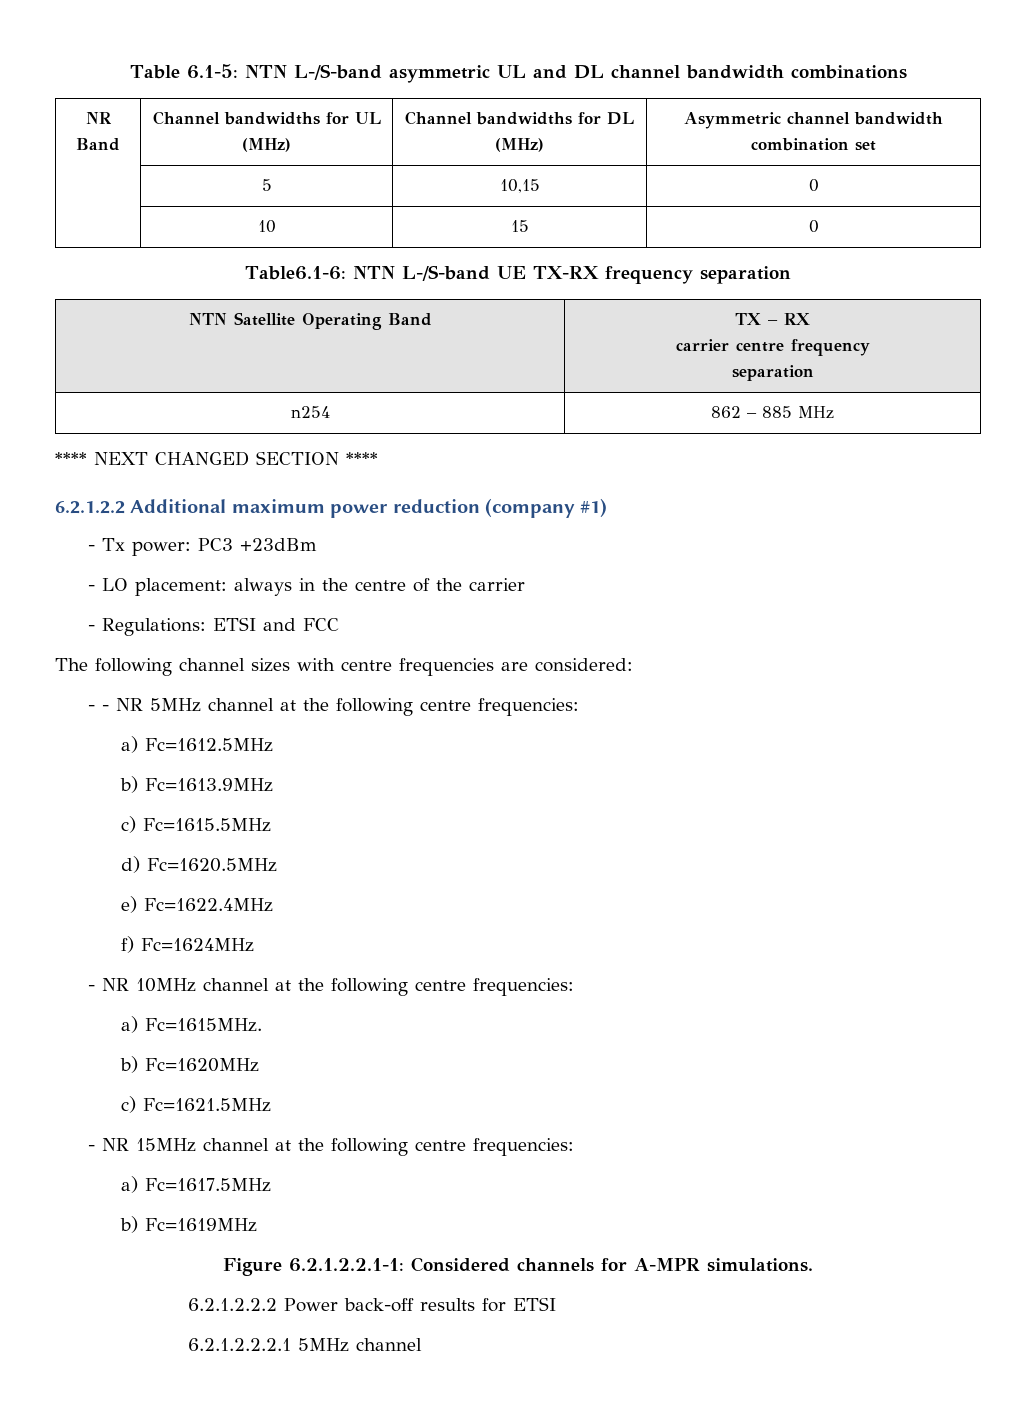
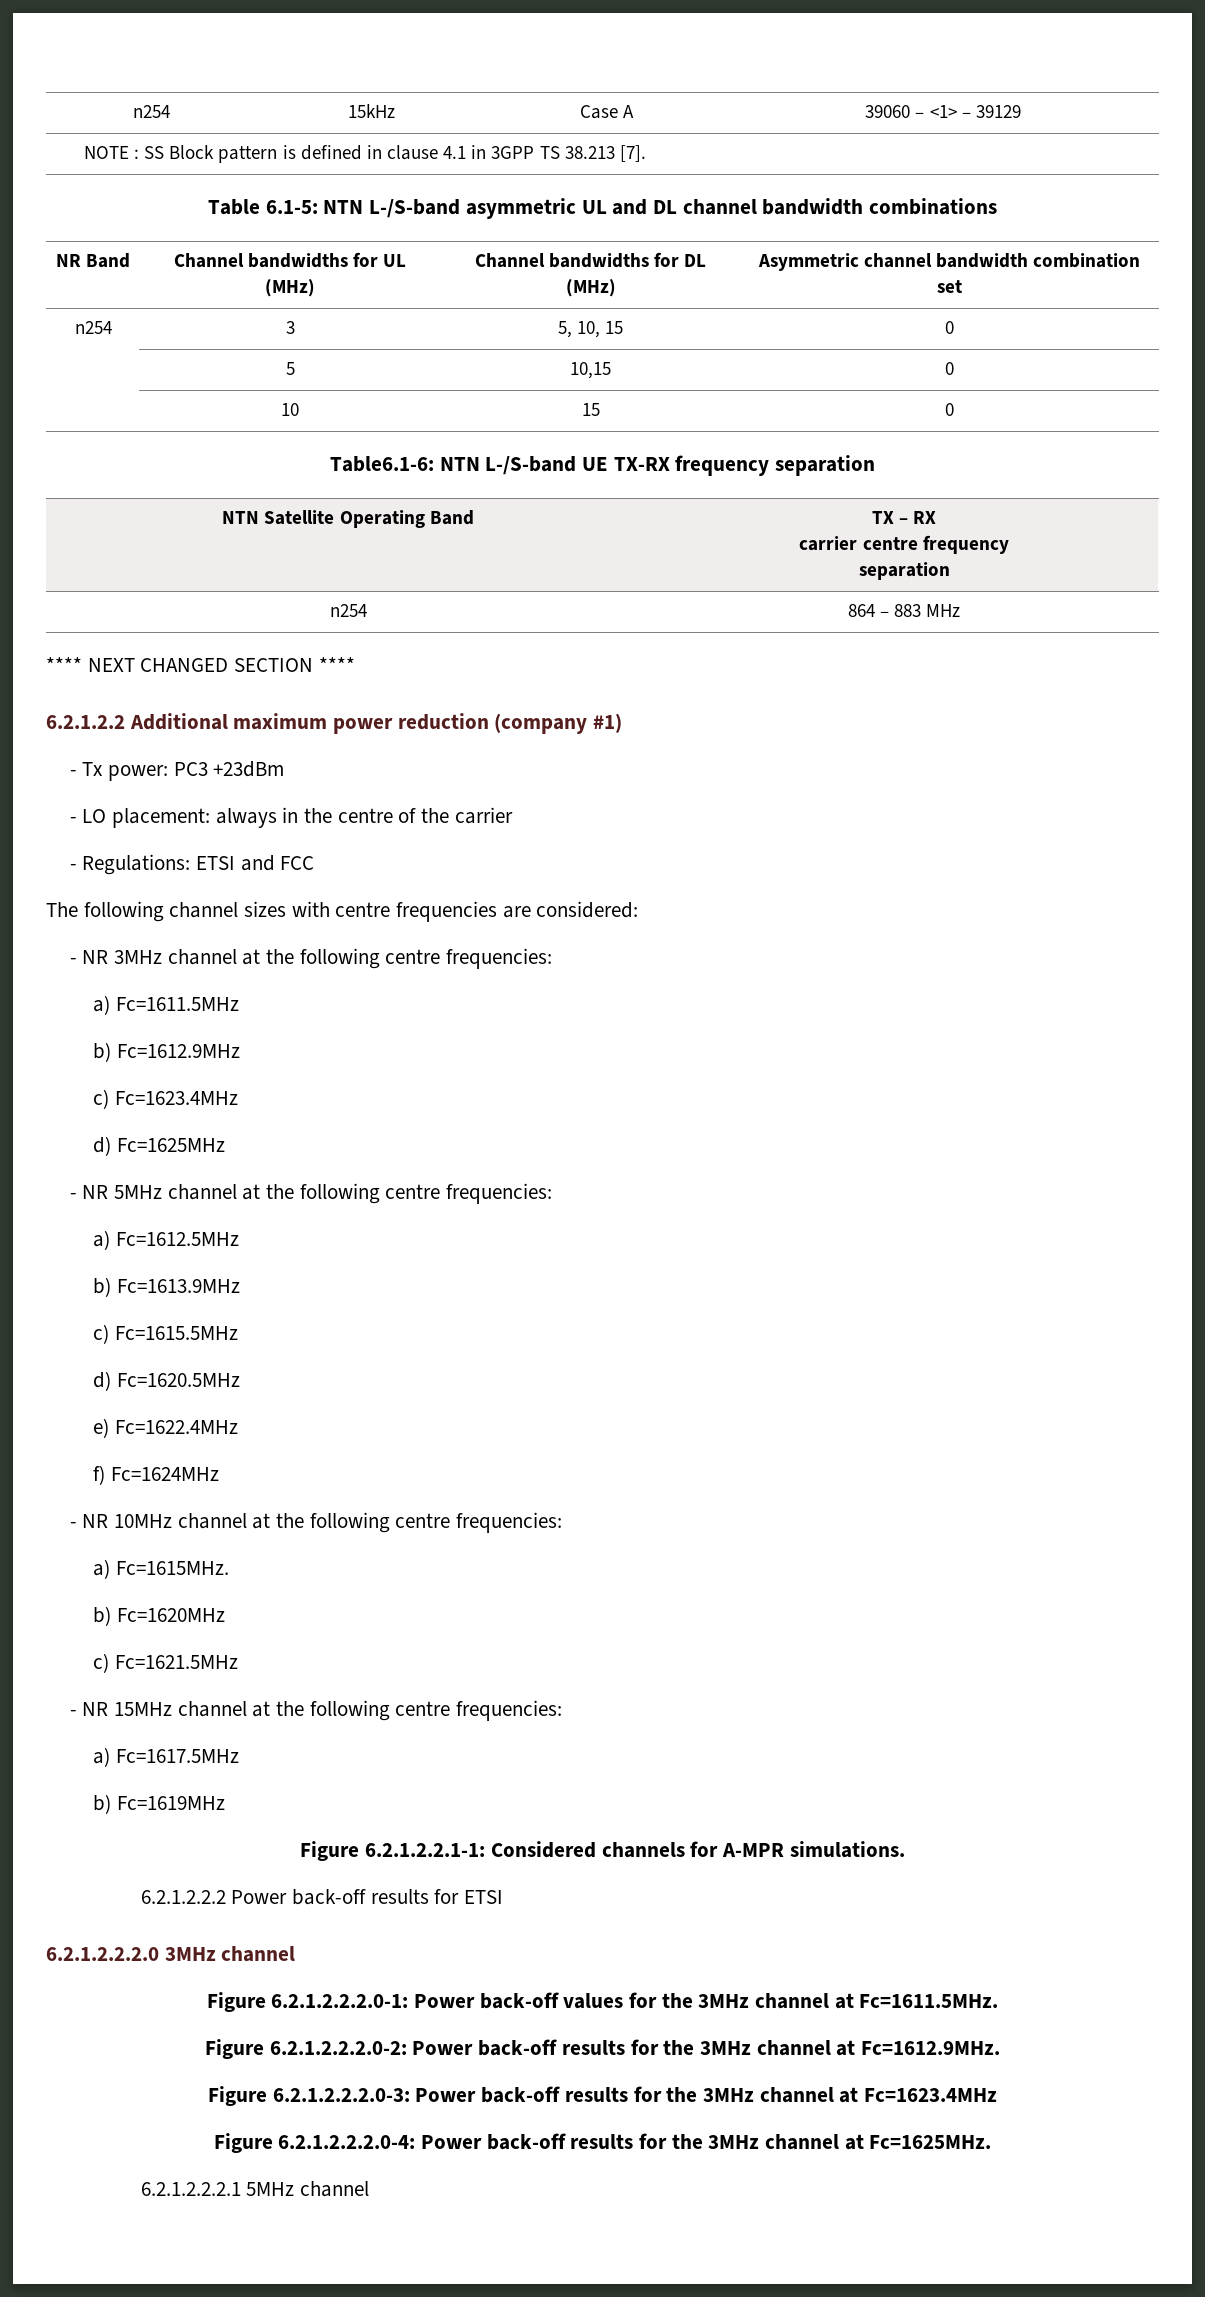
(129, 72) none -> [133,105,170,118] [347,104,395,118] [579,105,635,119] [865,105,1021,118] [83,145,646,163] n254 | 15kHz | Case A | 39060 – <1> – 39129 // NOTE : SS Block pattern is defined in clause 4.1 in 3GPP TS 38.213 [7]. //
(876, 146) none -> [74,321,112,334] [285,321,295,334] [557,321,624,338] [944,321,954,334] // n254 | 3 | 5, 10, 15 | 0
[711,406,792,418] 862 – 885 -> [847,604,922,617] 864 – 883
(96, 708) none -> [82,948,553,969] [93,995,239,1015] [93,1042,240,1062] [93,1089,238,1109] [93,1136,225,1156] NR 3MHz channel at the following centre frequencies: // a) Fc=1611.5MHz // b) Fc=1612.9MHz // c) Fc=1623.4MHz // d) Fc=1625MHz //
(556, 1304) none -> [46,1946,296,1962] [206,1992,999,2012] [205,2039,1000,2059] [208,2086,997,2106] [213,2133,992,2153] // 6.2.1.2.2.2.0 3MHz channel // Figure 6.2.1.2.2.2.0-1: Power back-off values for the 3MHz channel at Fc=1611.5MHz. // Figure 6.2.1.2.2.2.0-2: Power back-off results for the 3MHz channel at Fc=1612.9MHz. // Figure 6.2.1.2.2.2.0-3: Power back-off results for the 3MHz channel at Fc=1623.4MHz // Figure 6.2.1.2.2.2.0-4: Power back-off results for the 3MHz channel at Fc=1625MHz.

